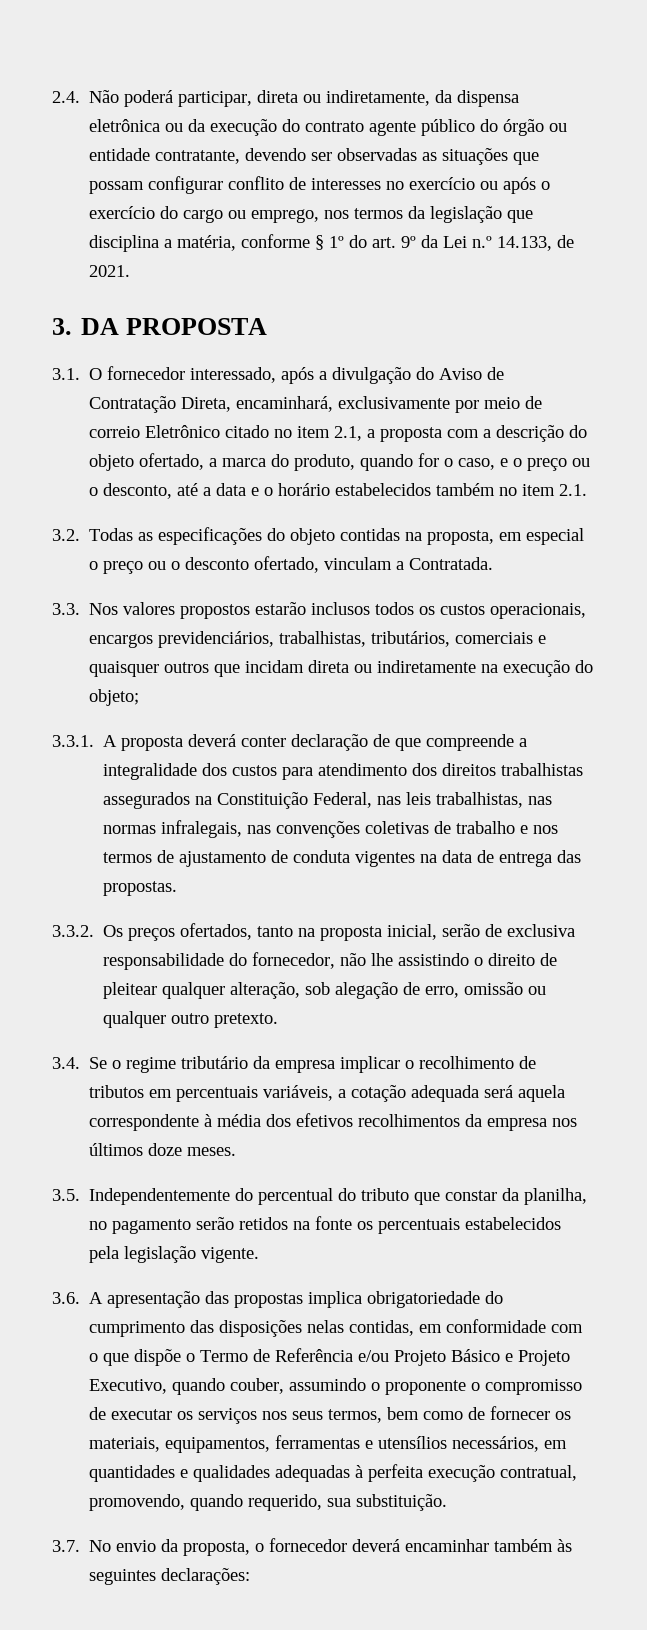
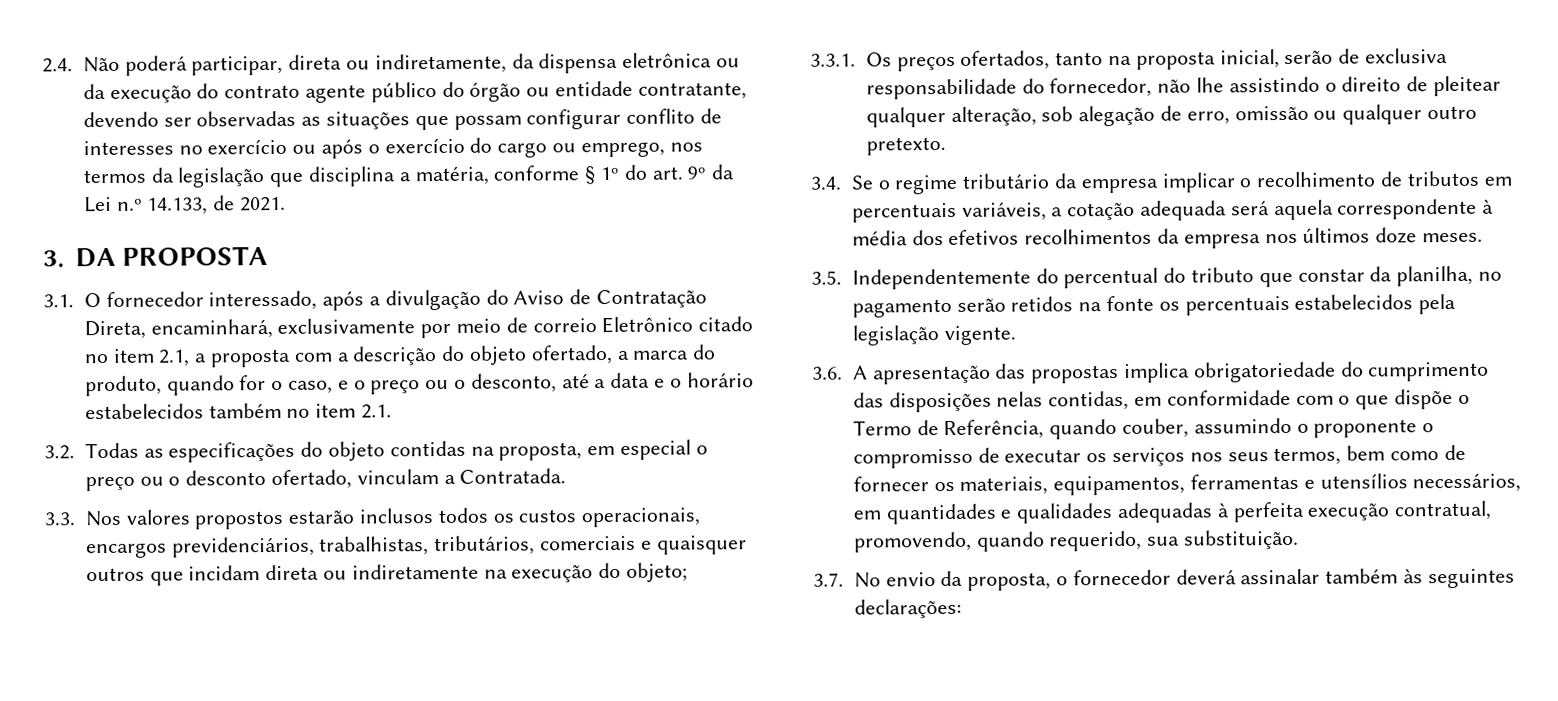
[103,734,528,751] [103,763,584,780] [103,792,553,809] [103,820,559,838] [103,850,582,867] [103,881,178,896] [52,925,94,937] A proposta deverá conter declaração de que compreende a integralidade dos custos para atendimento dos direitos trabalhistas assegurados na Constituição Federal, nas leis trabalhistas, nas normas infralegais, nas convenções coletivas de trabalho e nos termos de ajustamento de conduta vigentes na data de entrega das propostas. // 3.3.2. -> (856, 60) none
[275,1348,571,1366] [89,1379,168,1394] Referência e/ou Projeto Básico e Projeto Executivo, -> [943,419,1045,440] Referência,
[405,1539,490,1552] encaminhar -> [1240,568,1321,585] assinalar

